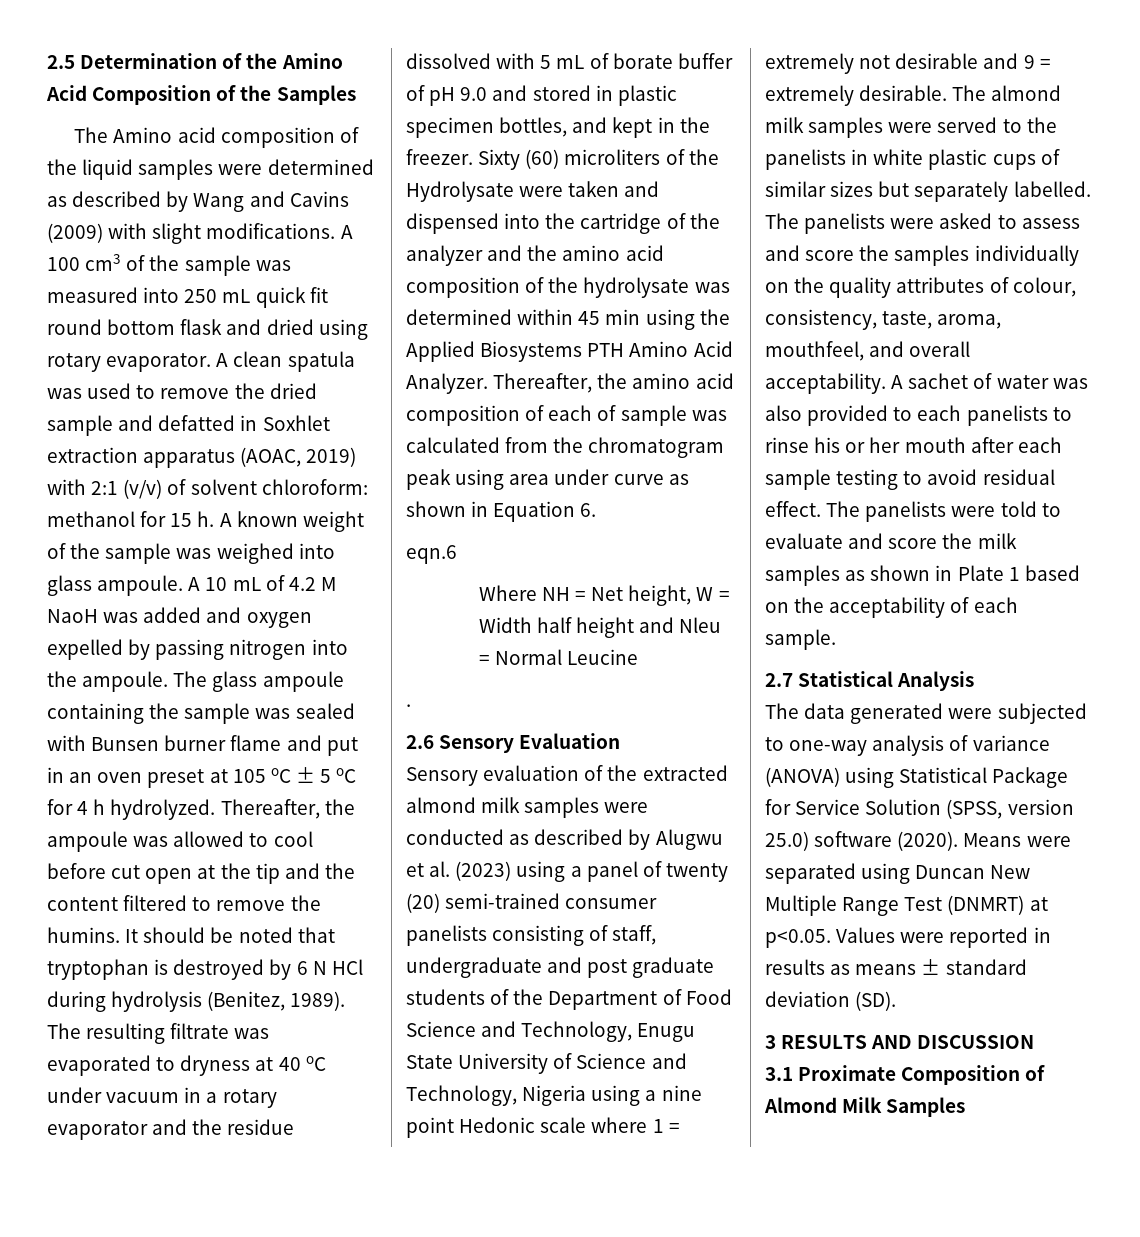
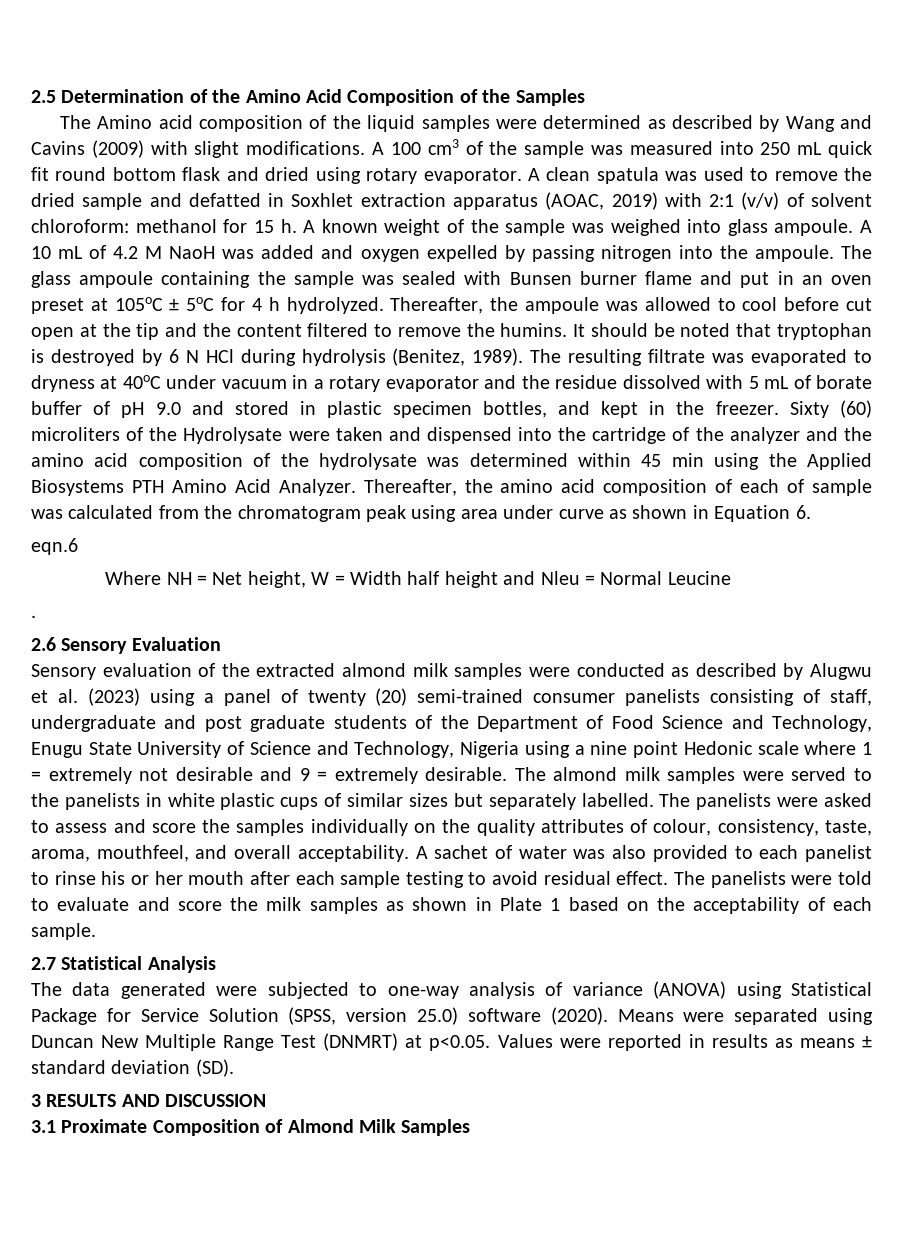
[232,767,357,783] 105 oC ± 5 oC -> [114,297,215,311] 105oC ± 5oC
[278,1056,326,1071] 40 oC -> [122,375,161,389] 40oC
[966,405,1048,426] panelists -> [804,845,872,862] panelist

